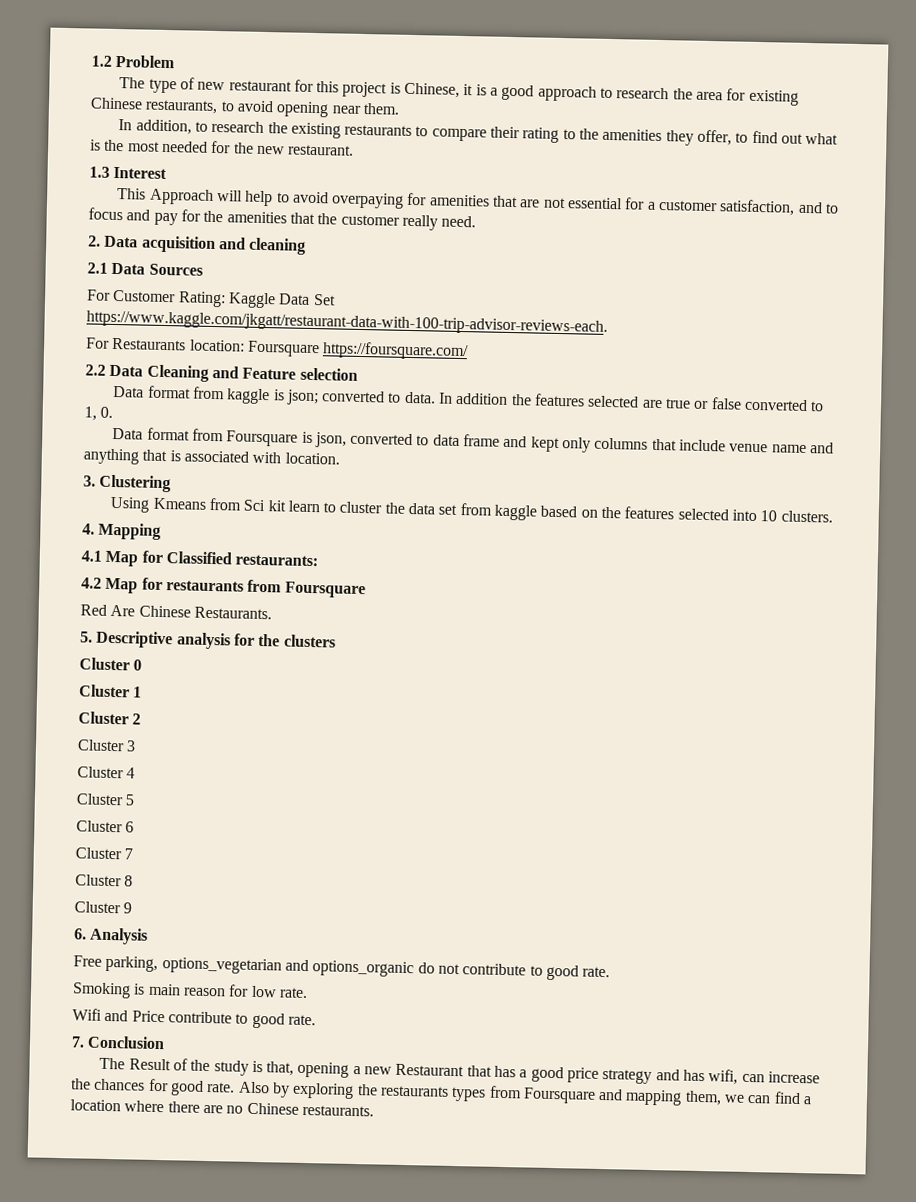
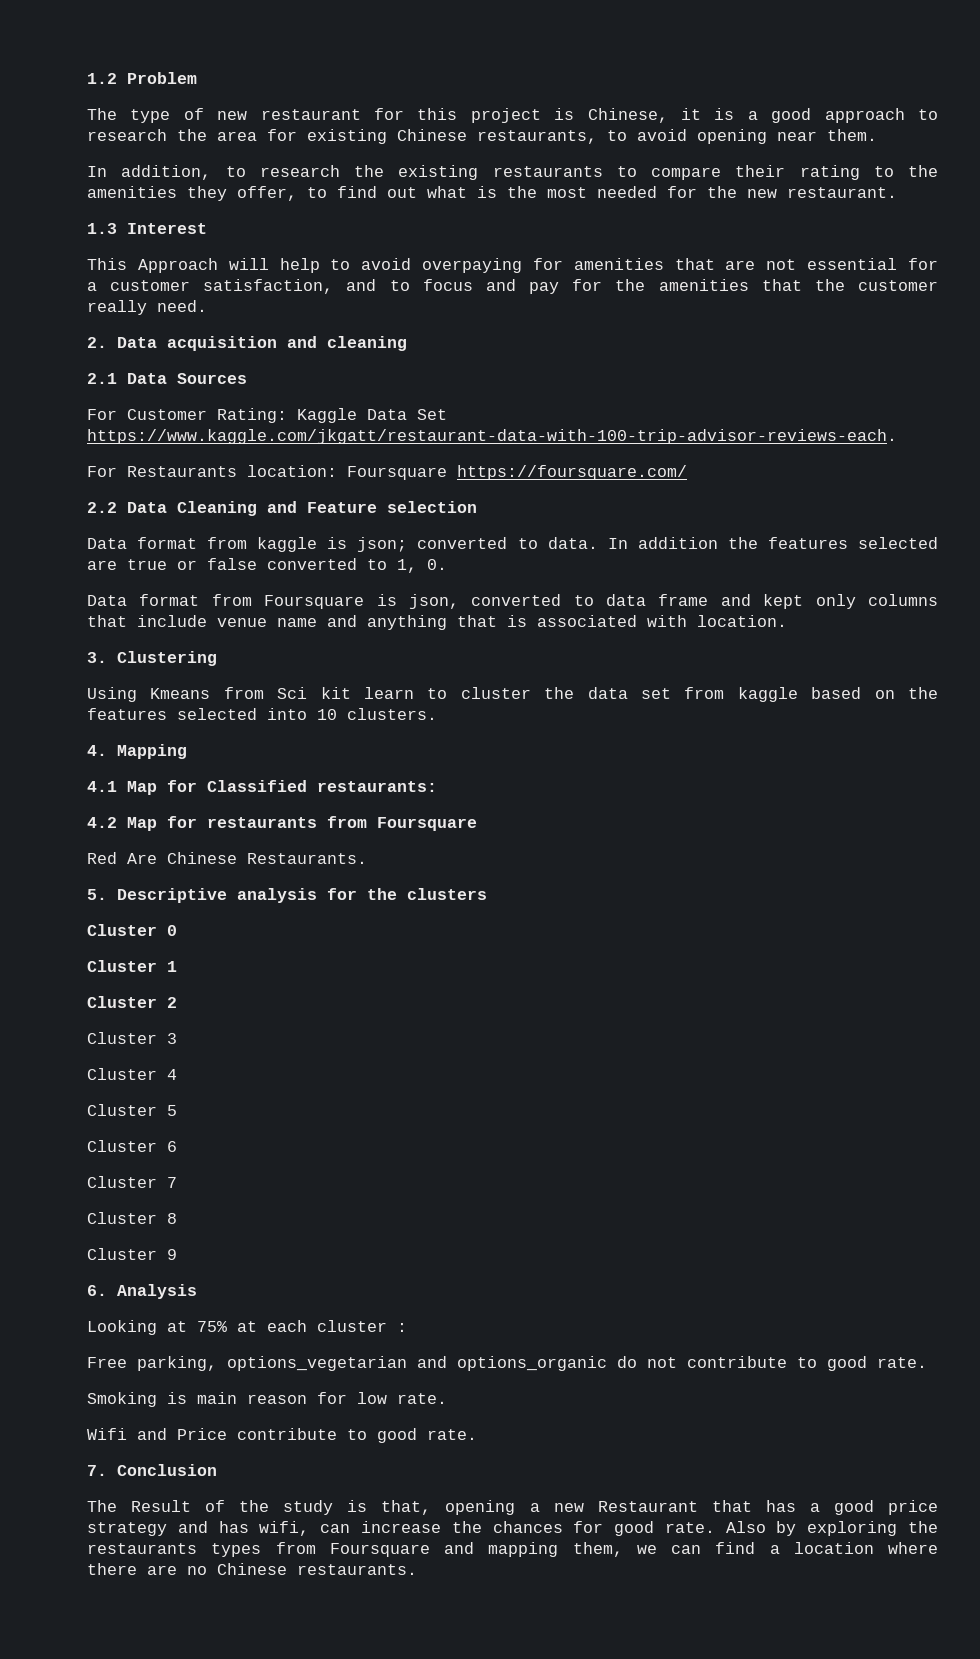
(149, 936) none -> [87,1320,407,1335] // Looking at 75% at each cluster :

